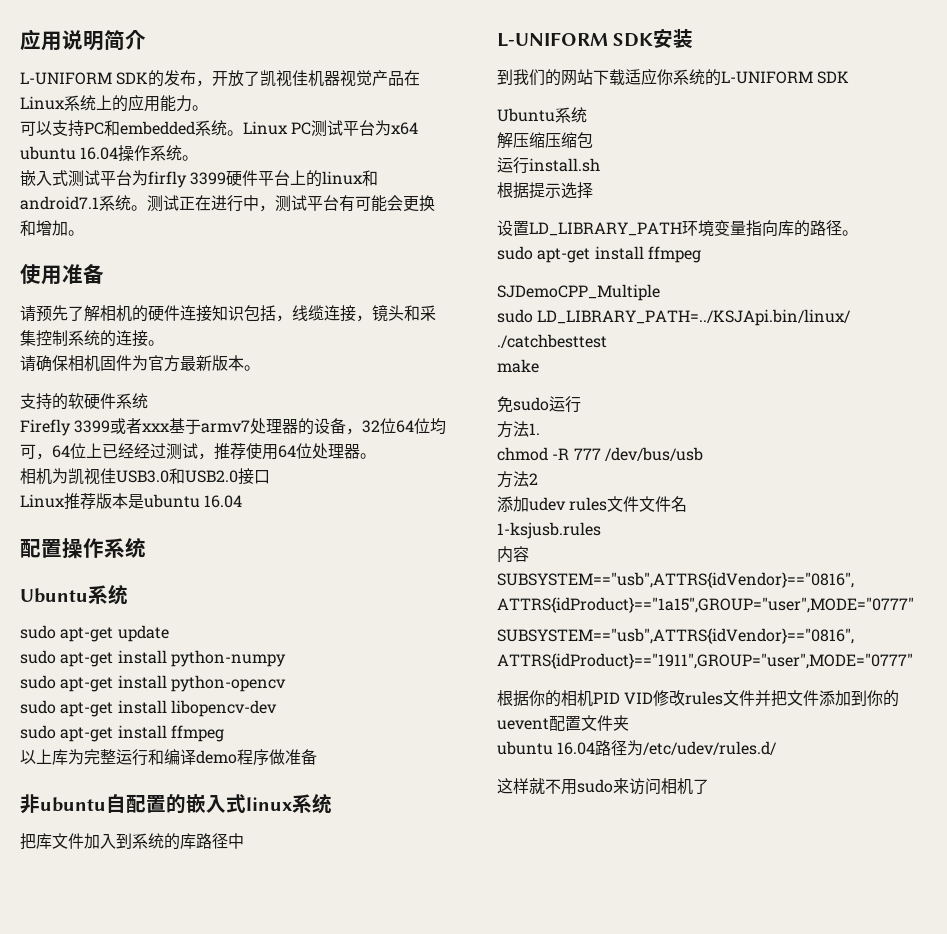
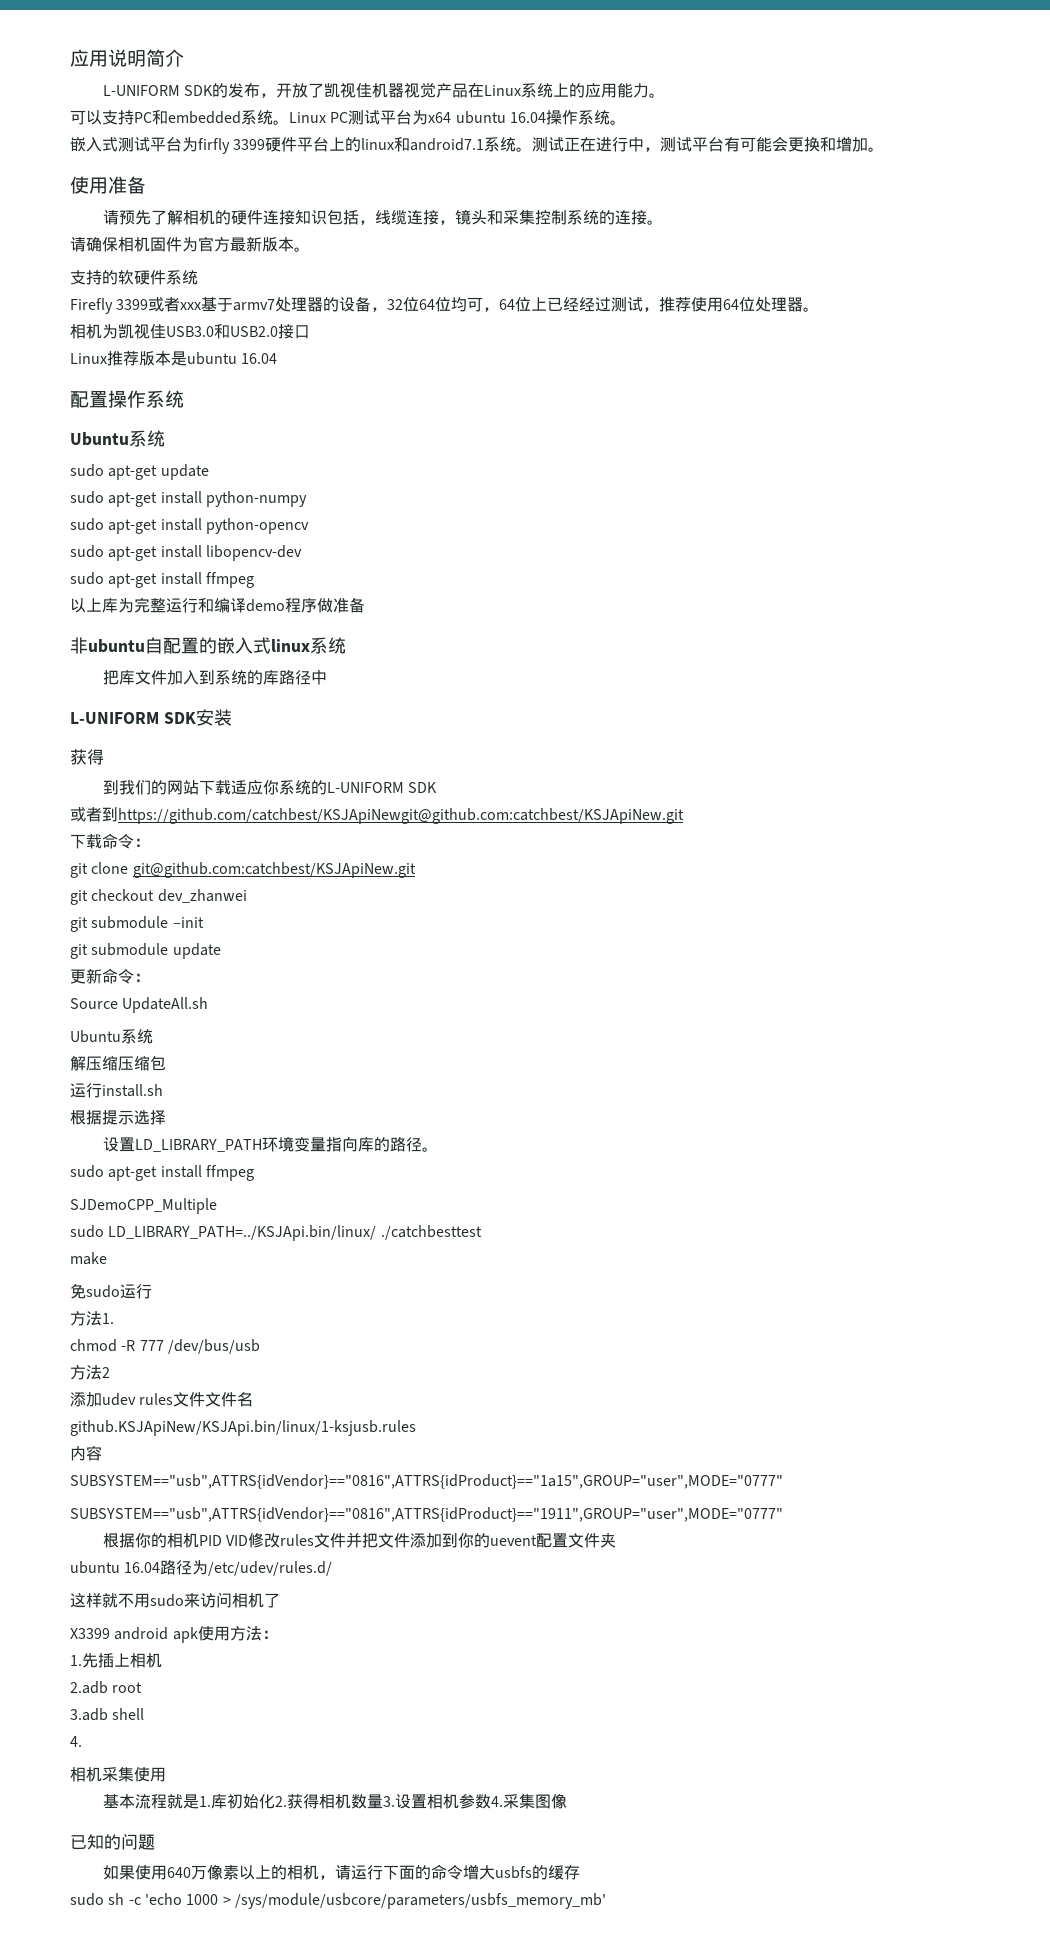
(694, 38) none -> [70,749,104,765] // 获得
(850, 77) none -> [70,807,684,824] [70,833,150,849] [70,862,416,878] [70,889,247,905] [70,916,204,932] [70,943,221,959] [70,968,150,984] [70,997,209,1013] // 或者到https://github.com/catchbest/KSJApiNewgit@github.com:catchbest/KSJApiNew.git // 下载命令： // git clone git@github.com:catchbest/KSJApiNew.git // git checkout dev_zhanwei // git submodule –init // git submodule update // 更新命令： // Source UpdateAll.sh
[497,522,601,539] 1-ksjusb.rules -> [70,1420,416,1436] github.KSJApiNew/KSJApi.bin/linux/1-ksjusb.rules
(709, 786) none -> [70,1626,278,1643] [70,1653,162,1668] [70,1681,143,1694] [70,1708,145,1721] [70,1736,82,1747] [70,1767,166,1782] [102,1794,567,1809] [70,1834,155,1850] [102,1864,580,1880] [70,1893,606,1909] // X3399 android apk使用方法： // 1.先插上相机 // 2.adb root // 3.adb shell // 4. // 相机采集使用 // 基本流程就是1.库初始化2.获得相机数量3.设置相机参数4.采集图像 // 已知的问题 // 如果使用640万像素以上的相机，请运行下面的命令增大usbfs的缓存 // sudo sh -c 'echo 1000 > /sys/module/usbcore/parameters/usbfs_memory_mb'

